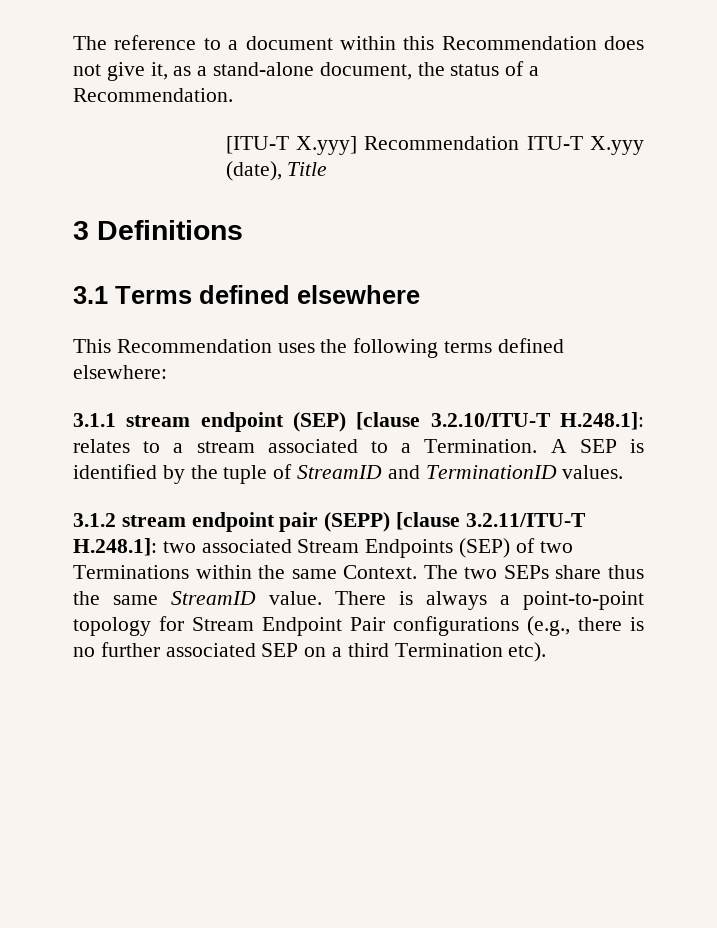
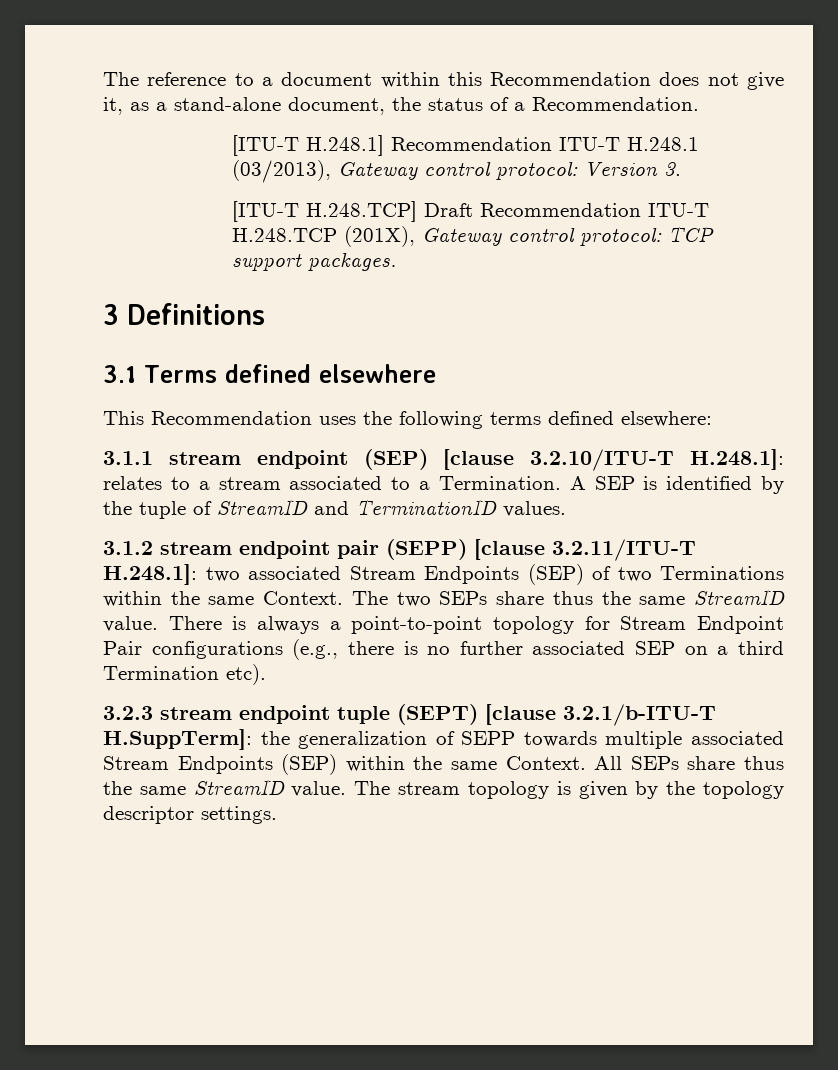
[295,136,644,155] [225,161,328,181] X.yyy] Recommendation ITU-T X.yyy (date), Title -> [305,135,699,156] [231,160,681,183] [231,201,709,222] [231,226,714,247] [231,252,396,271] H.248.1] Recommendation ITU-T H.248.1 (03/2013), Gateway control protocol: Version 3. // [ITU-T H.248.TCP] Draft Recommendation ITU-T H.248.TCP (201X), Gateway control protocol: TCP support packages.
(547, 652) none -> [103,704,716,726] [103,729,784,750] [103,754,785,775] [103,779,785,799] [103,806,277,824] // 3.2.3 stream endpoint tuple (SEPT) [clause 3.2.1/b-ITU-T H.SuppTerm]: the generalization of SEPP towards multiple associated Stream Endpoints (SEP) within the same Context. All SEPs share thus the same StreamID value. The stream topology is given by the topology descriptor settings.

